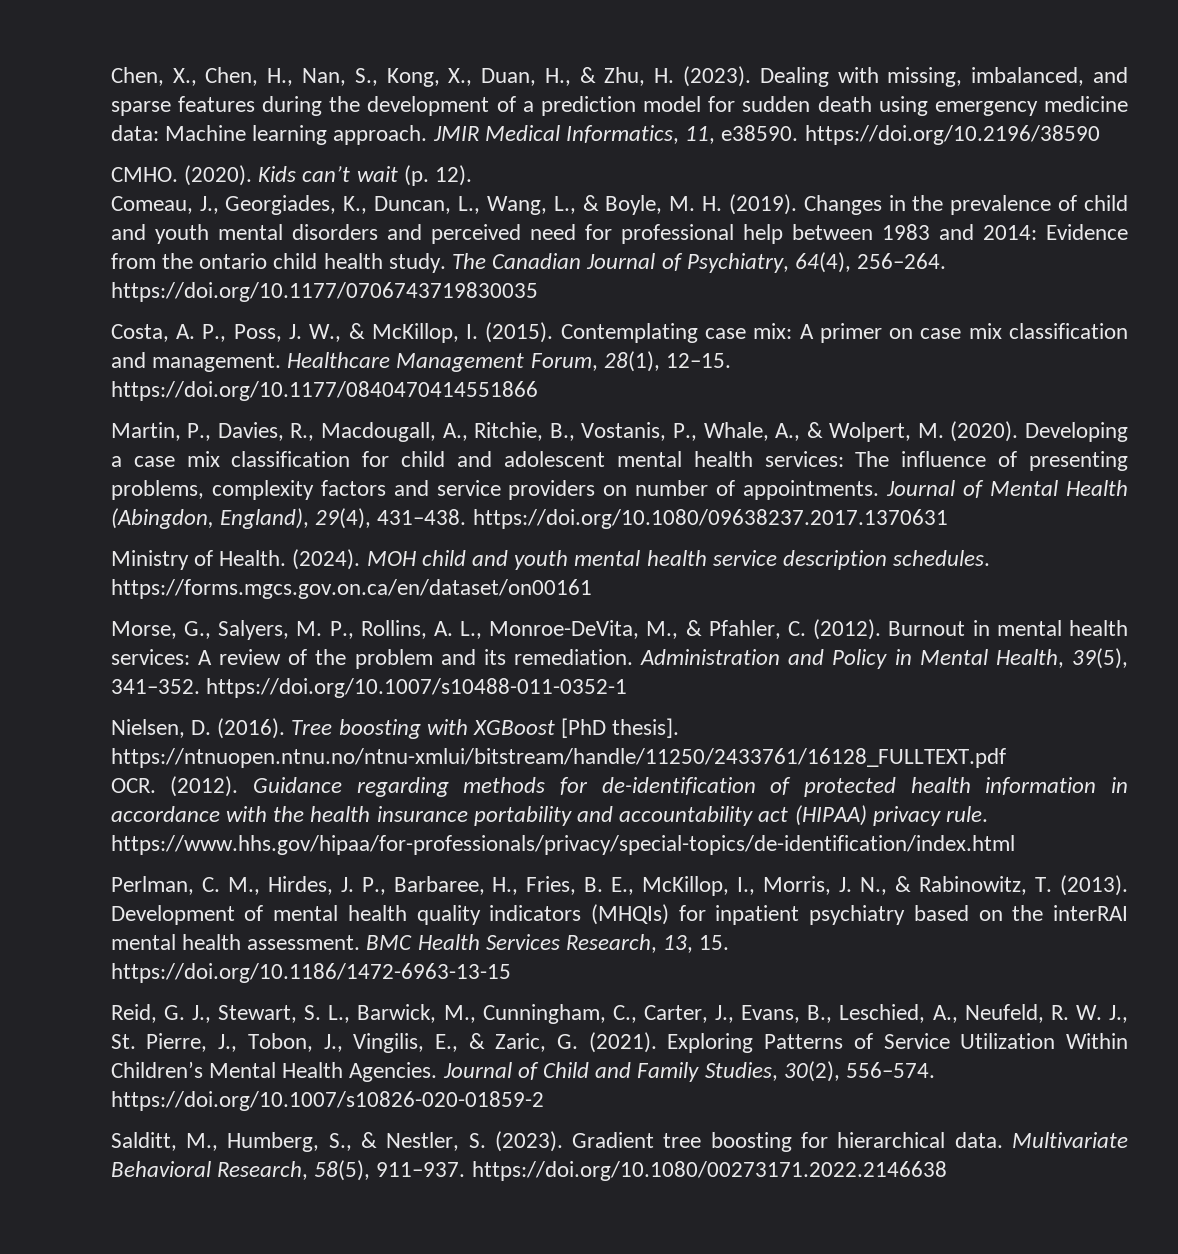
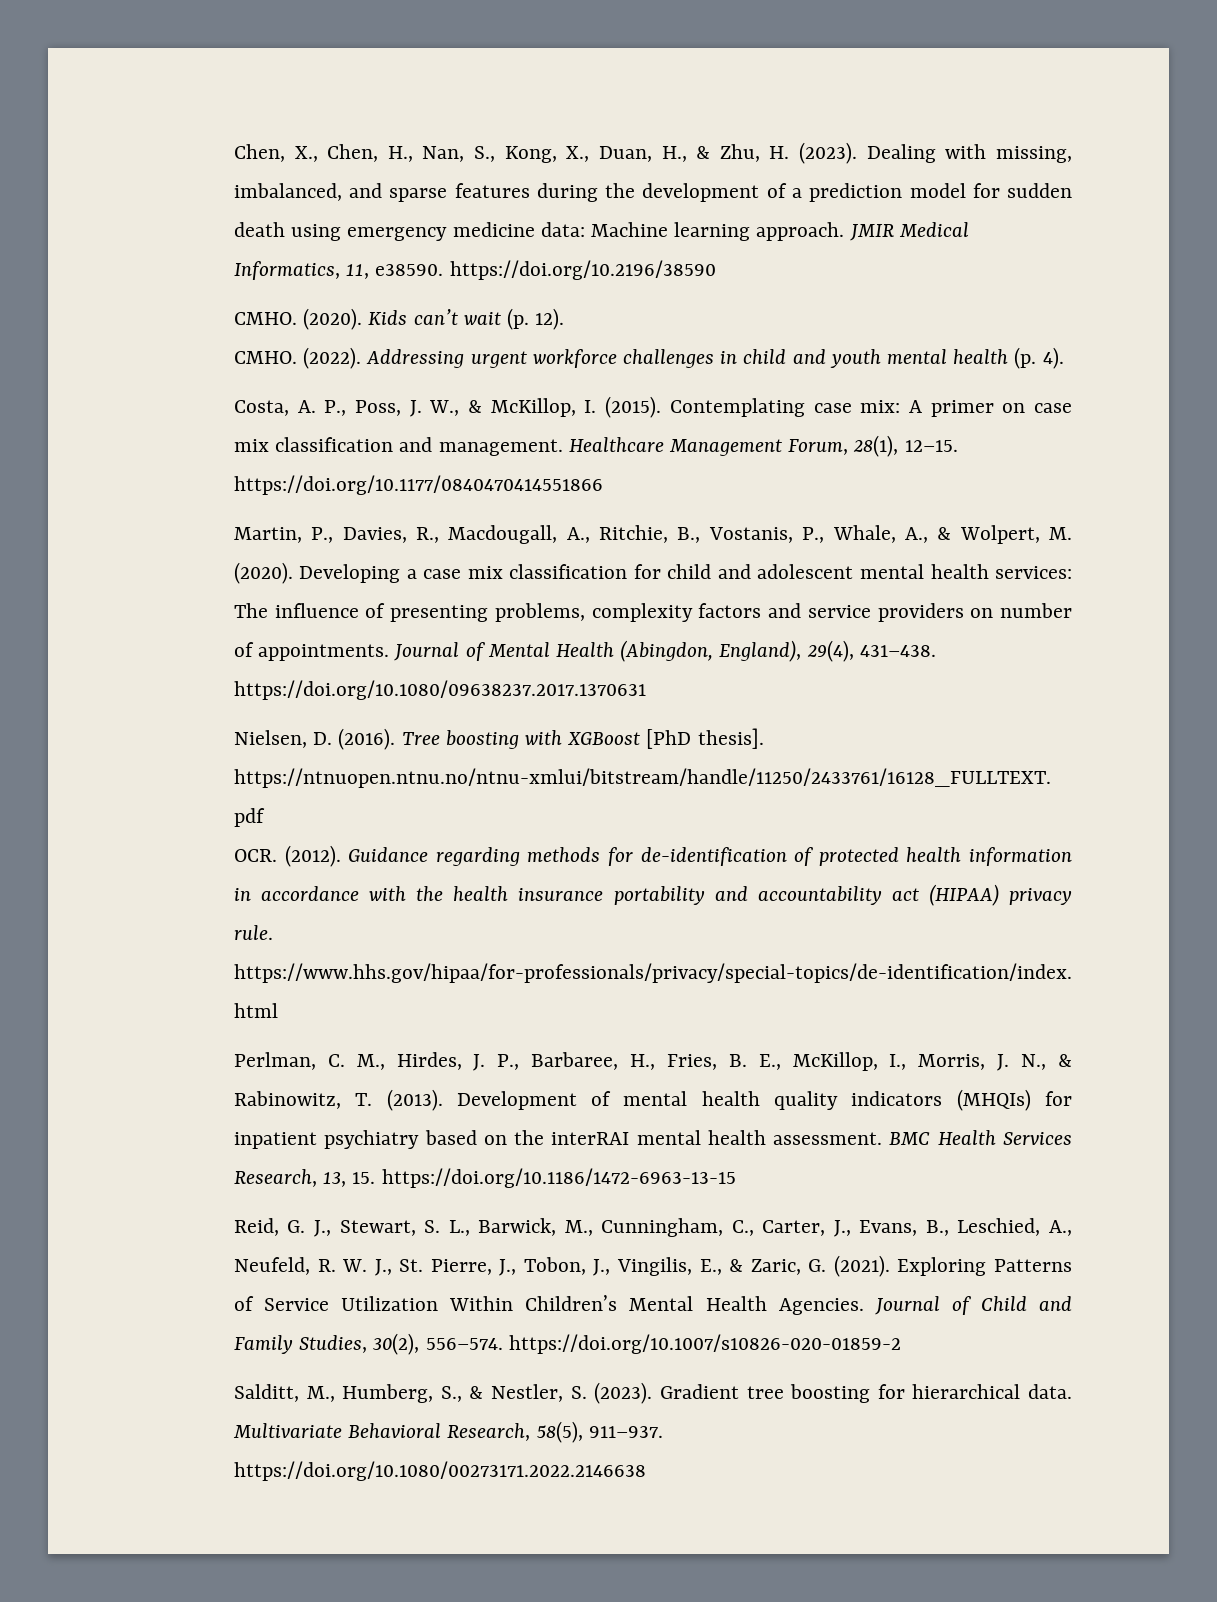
[110,194,1128,215] [110,224,1128,244] [110,252,947,273] [110,282,538,302] Comeau, J., Georgiades, K., Duncan, L., Wang, L., & Boyle, M. H. (2019). Changes in the prevalence of child and youth mental disorders and perceived need for professional help between 1983 and 2014: Evidence from the ontario child health study. The Canadian Journal of Psychiatry, 64(4), 256–264. https://doi.org/10.1177/0706743719830035 -> [233,347,1064,369] CMHO. (2022). Addressing urgent workforce challenges in child and youth mental health (p. 4).
[110,549,991,570] [110,579,592,599] [110,619,1128,640] [110,648,1128,669] [110,678,627,698] // Ministry of Health. (2024). MOH child and youth mental health service description schedules. https://forms.mgcs.gov.on.ca/en/dataset/on00161 // Morse, G., Salyers, M. P., Rollins, A. L., Monroe-DeVita, M., & Pfahler, C. (2012). Burnout in mental health services: A review of the problem and its remediation. Administration and Policy in Mental Health, 39(5), 341–352. https://doi.org/10.1007/s10488-011-0352-1 -> (646, 690) none

